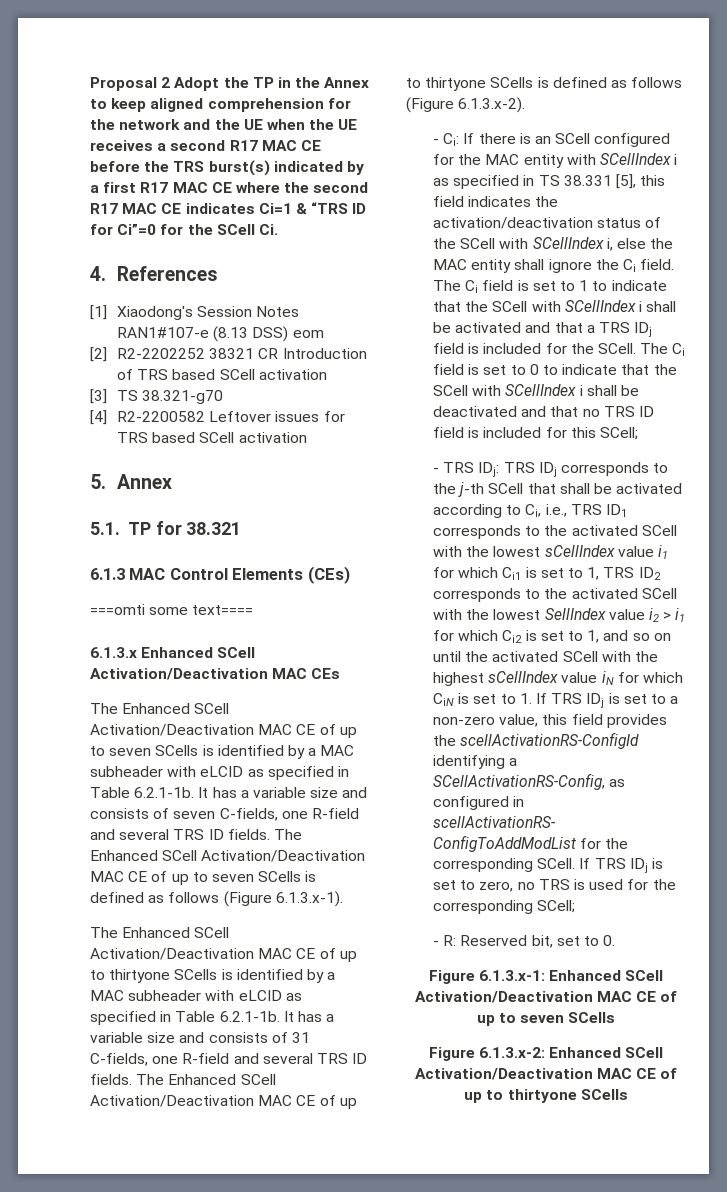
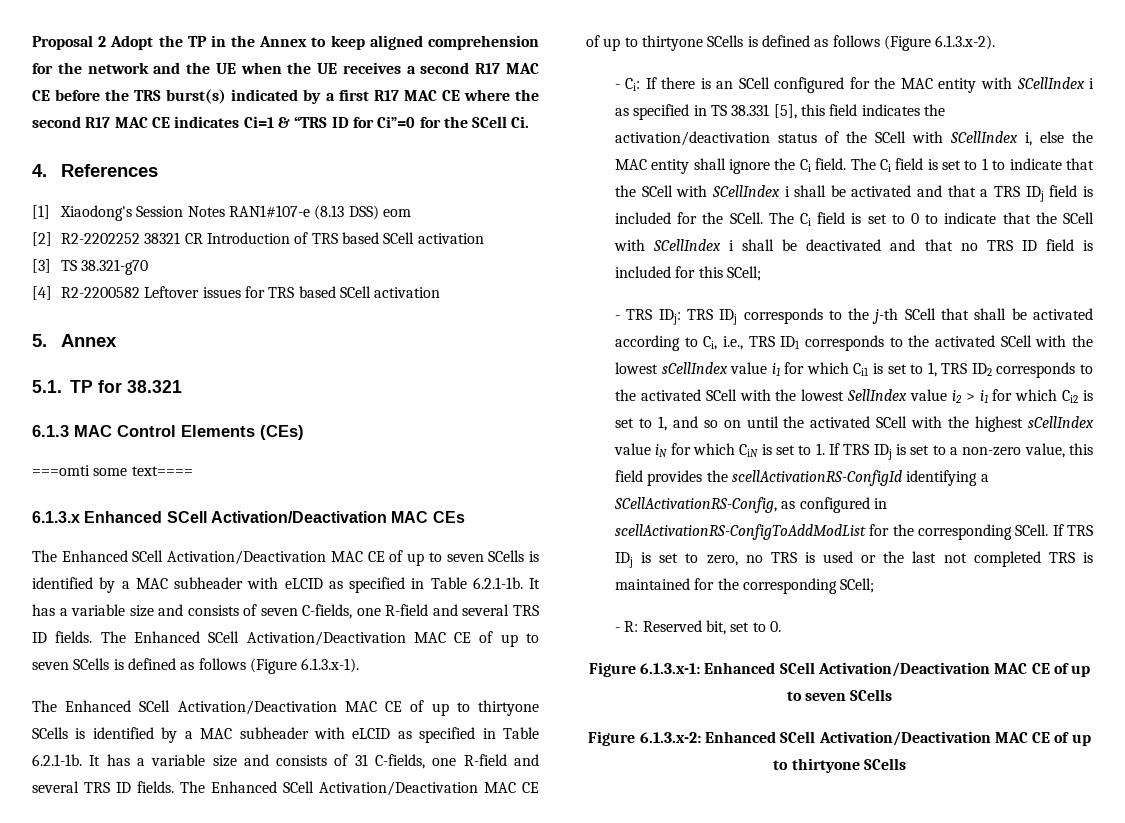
(624, 884) none -> [861,551,1094,567] [614,578,690,590] or the last not completed TRS is maintained

